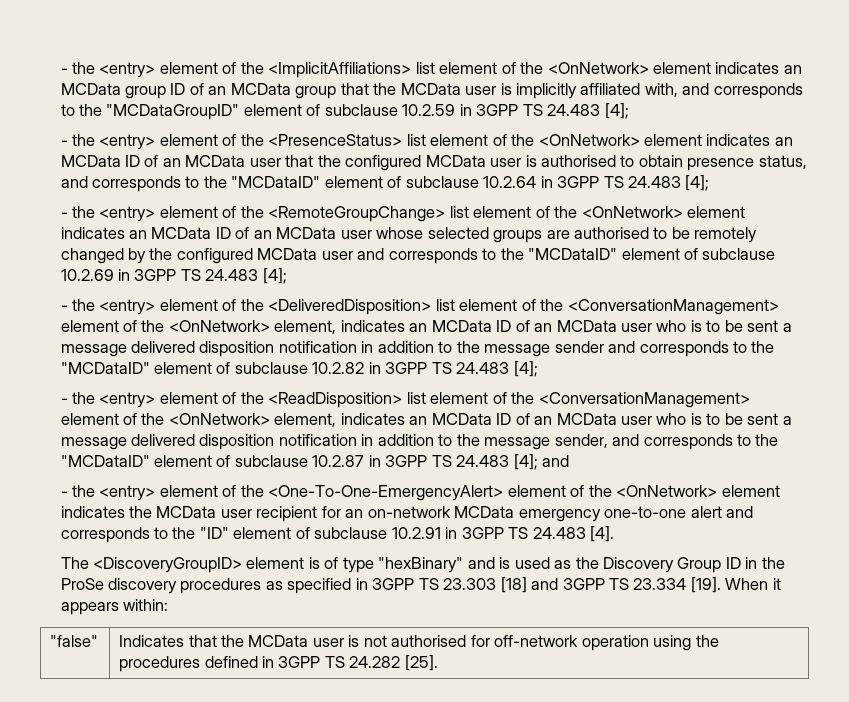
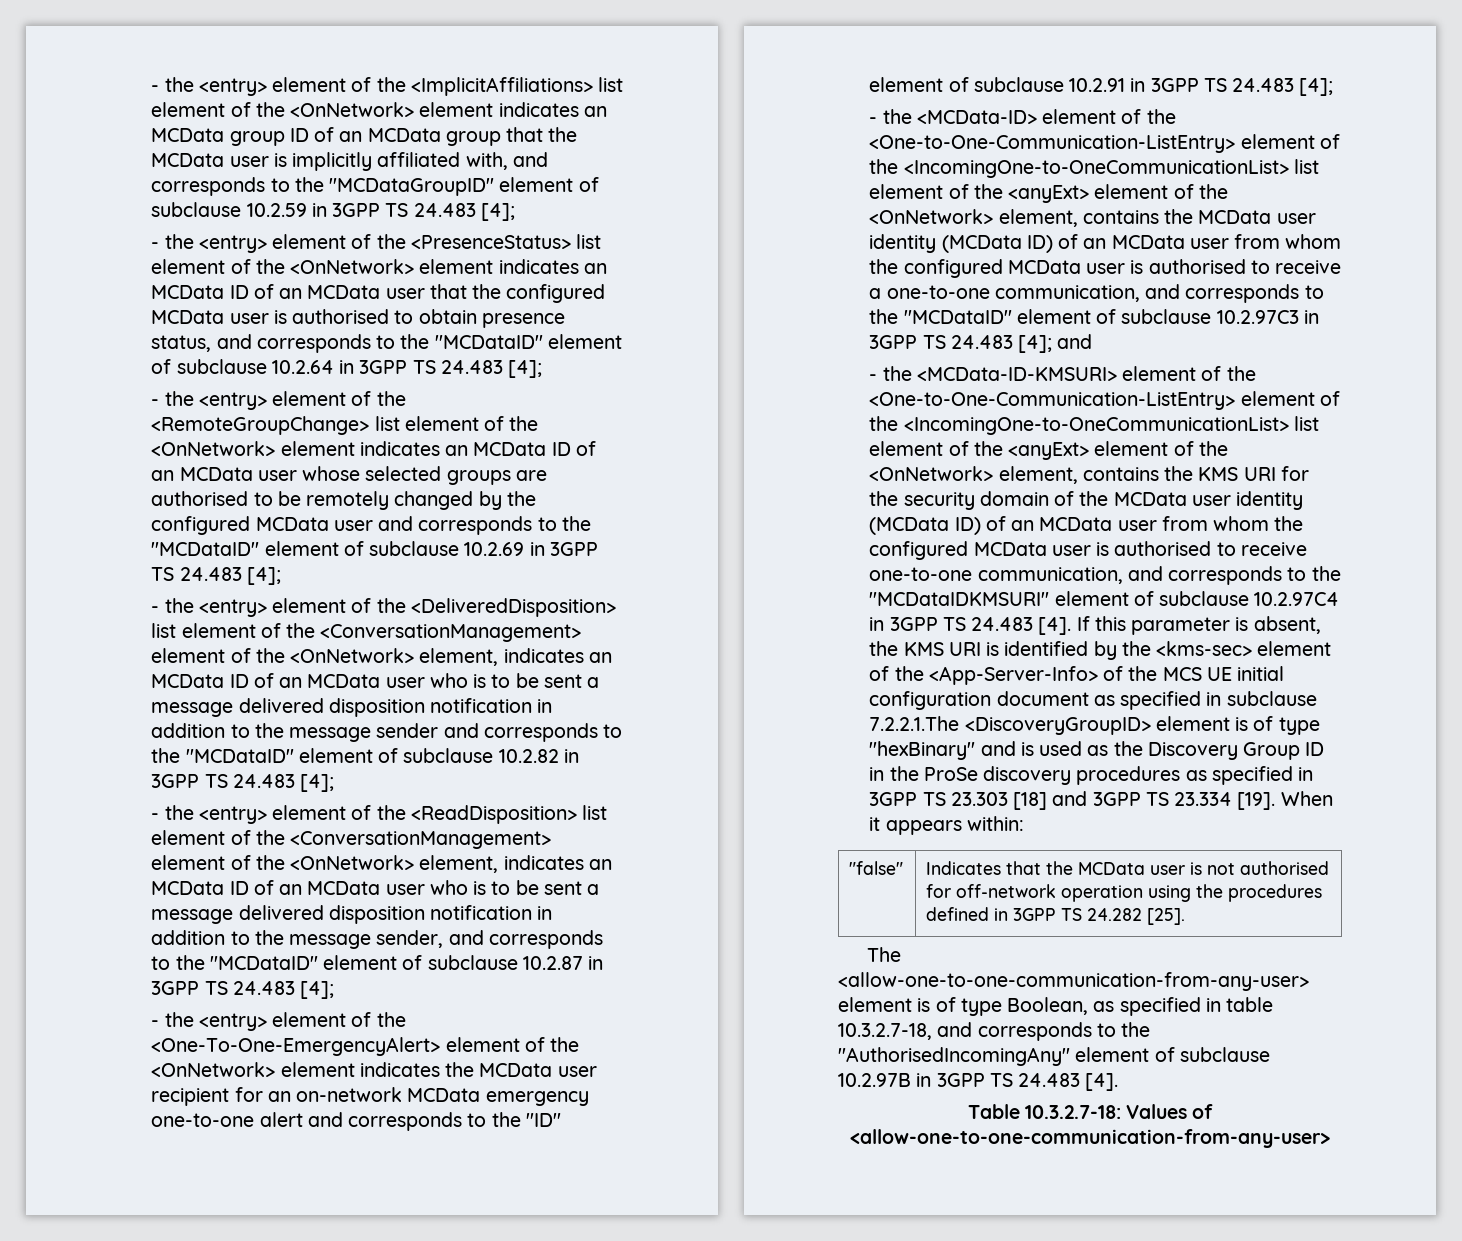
[542,455,570,467] and -> (335, 990) none
[589,526,614,542] [60,557,89,569] [4]. // The -> [1299,78,1334,96] [869,109,1176,124] [869,134,1340,153] [869,159,1319,178] [869,184,1228,203] [869,209,1316,227] [869,234,1342,253] [869,259,1342,278] [869,284,1324,303] [869,309,1319,324] [869,334,1093,353] [869,366,1256,381] [869,391,1340,410] [869,416,1319,435] [869,441,1228,460] [869,466,1309,484] [869,491,1304,510] [869,516,1304,535] [869,541,1307,560] [869,566,1341,585] [869,591,1340,606] [869,616,1321,635] [869,641,1332,660] [869,666,1285,685] [869,691,1317,710] [869,716,960,731] [4]; // - the <MCData-ID> element of the <One-to-One-Communication-ListEntry> element of the <IncomingOne-to-OneCommunicationList> list element of the <anyExt> element of the <OnNetwork> element, contains the MCData user identity (MCData ID) of an MCData user from whom the configured MCData user is authorised to receive a one-to-one communication, and corresponds to the "MCDataID" element of subclause 10.2.97C3 in 3GPP TS 24.483 [4]; and // - the <MCData-ID-KMSURI> element of the <One-to-One-Communication-ListEntry> element of the <IncomingOne-to-OneCommunicationList> list element of the <anyExt> element of the <OnNetwork> element, contains the KMS URI for the security domain of the MCData user identity (MCData ID) of an MCData user from whom the configured MCData user is authorised to receive one-to-one communication, and corresponds to the "MCDataIDKMSURI" element of subclause 10.2.97C4 in 3GPP TS 24.483 [4]. If this parameter is absent, the KMS URI is identified by the <kms-sec> element of the <App-Server-Info> of the MCS UE initial configuration document as specified in subclause 7.2.2.1.The
(438, 663) none -> [867,947,902,962] [838,972,1309,991] [838,997,1274,1016] [838,1022,1151,1041] [838,1047,1270,1066] [838,1073,1119,1091] [967,1104,1214,1119] [850,1129,1330,1148] // The <allow-one-to-one-communication-from-any-user> element is of type Boolean, as specified in table 10.3.2.7-18, and corresponds to the "AuthorisedIncomingAny" element of subclause 10.2.97B in 3GPP TS 24.483 [4]. // Table 10.3.2.7-18: Values of <allow-one-to-one-communication-from-any-user>

